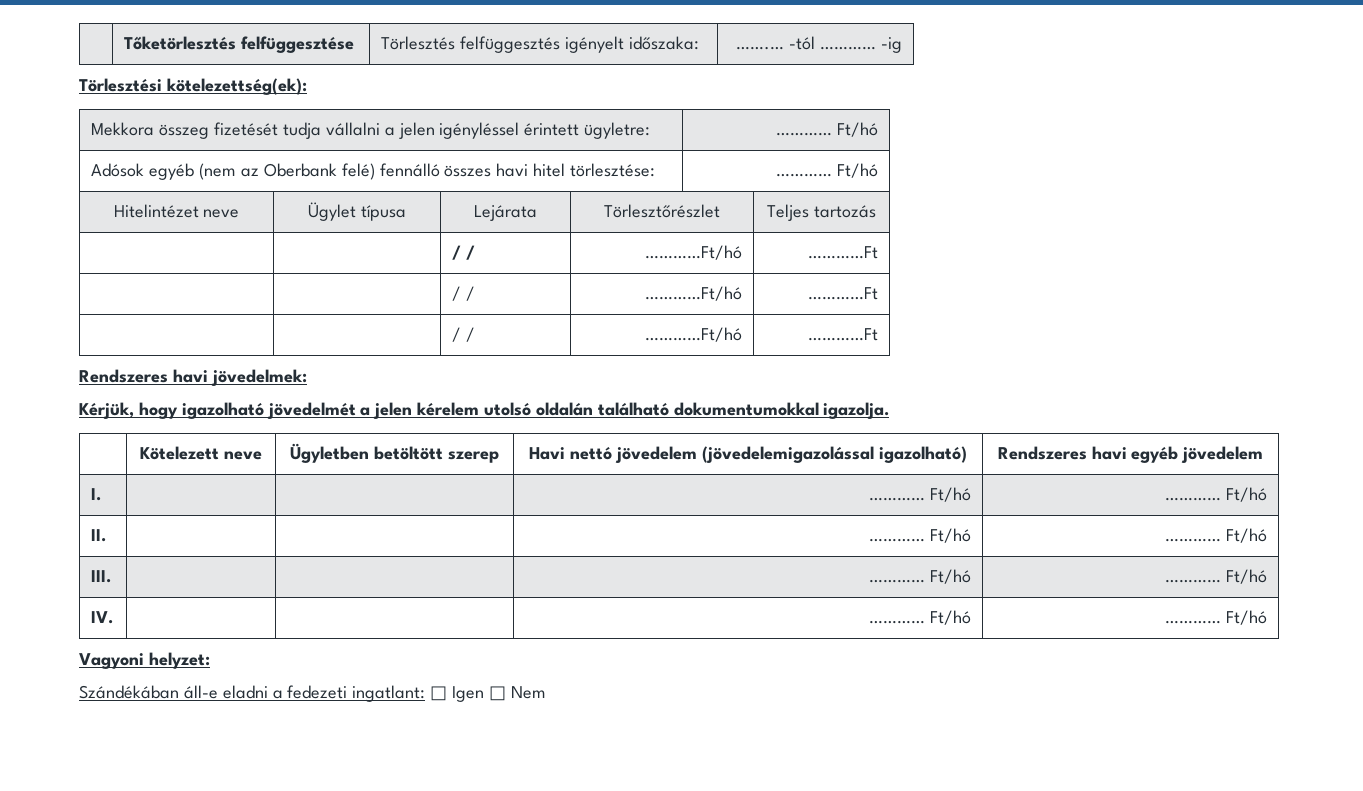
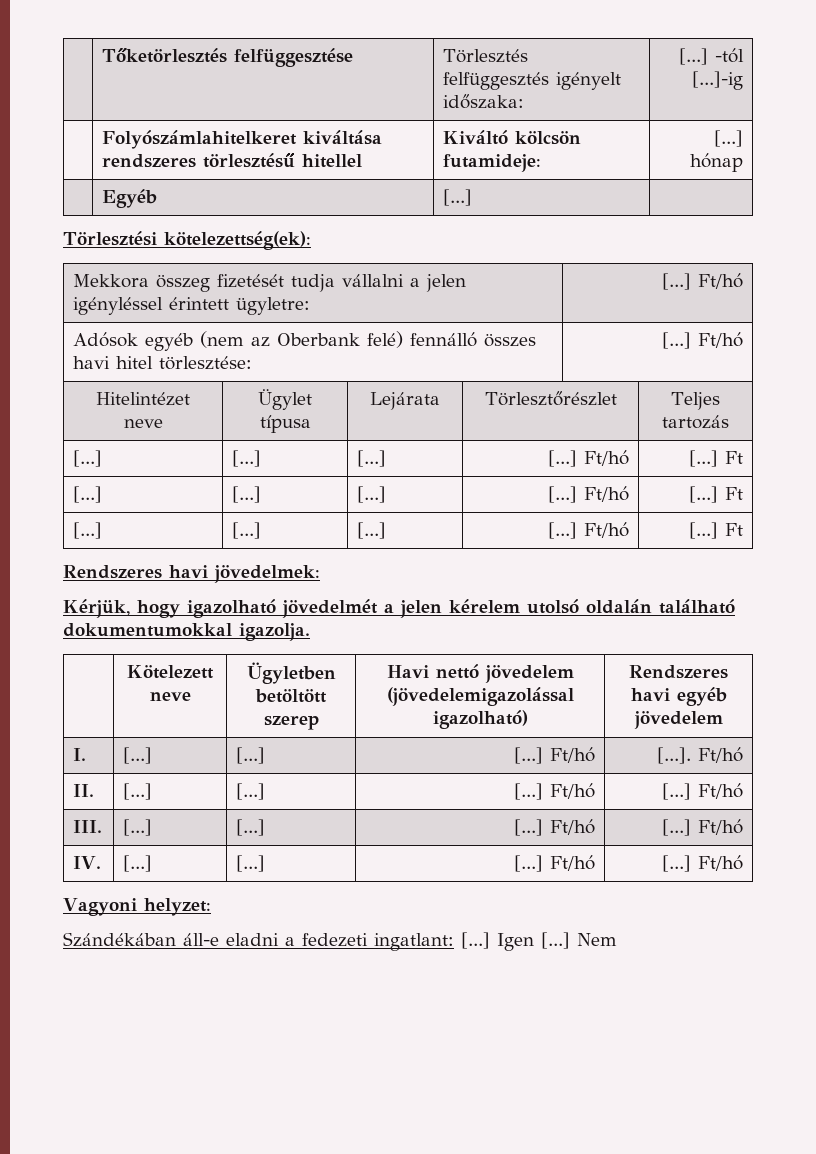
[736,36,902,53] …….… -tól ………… -ig -> [678,48,744,65] [691,71,743,90] [102,130,383,149] [102,153,363,168] [443,130,582,145] [443,154,542,172] [713,130,743,147] [689,153,743,172] [102,189,158,208] [443,189,473,206] [...] -tól [...]-ig // | Folyószámlahitelkeret kiváltása rendszeres törlesztésű hitellel | Kiváltó kölcsön futamideje: | [...] hónap // | Egyéb | [...] |
[775,132,832,136] ………… -> [661,273,691,290] [...]
[775,173,832,177] ………… -> [661,332,691,349] [...]
[452,245,476,260] [644,245,742,260] [807,246,878,259] [452,286,476,301] [644,286,742,301] [807,287,878,300] [452,327,476,342] [644,327,742,342] [807,328,878,341] | | / / | …………Ft/hó | …………Ft // | | / / | …………Ft/hó | …………Ft // | | / / | …………Ft/hó | …………Ft -> [73,450,103,467] [232,450,262,467] [357,450,387,467] [547,450,629,467] [688,450,743,467] [73,486,103,503] [232,486,262,503] [357,486,387,503] [547,486,629,503] [688,486,743,503] [73,522,103,539] [232,522,262,539] [357,522,387,539] [547,522,629,539] [688,522,743,539] [...] | [...] | [...] | [...] Ft/hó | [...] Ft // [...] | [...] | [...] | [...] Ft/hó | [...] Ft // [...] | [...] | [...] | [...] Ft/hó | [...] Ft
[868,487,971,502] [1164,497,1221,501] | | ………… Ft/hó | ………… -> [123,747,153,764] [236,747,266,764] [513,747,595,764] [656,747,691,764] [...] | [...] | [...] Ft/hó | [...].
[868,528,971,543] [1164,538,1221,542] | | ………… Ft/hó | ………… -> [123,783,153,800] [236,783,266,800] [513,783,595,800] [661,783,691,800] [...] | [...] | [...] Ft/hó | [...]
[868,569,971,584] [1164,579,1221,583] | | ………… Ft/hó | ………… -> [123,819,153,836] [236,819,266,836] [513,819,595,836] [661,819,691,836] [...] | [...] | [...] Ft/hó | [...]
[868,610,971,625] [1164,620,1221,624] | | ………… Ft/hó | ………… -> [123,855,153,872] [236,855,266,872] [513,855,595,872] [661,855,691,872] [...] | [...] | [...] Ft/hó | [...]
[430,686,506,702] □ Igen □ -> [461,932,570,951] [...] Igen [...]

